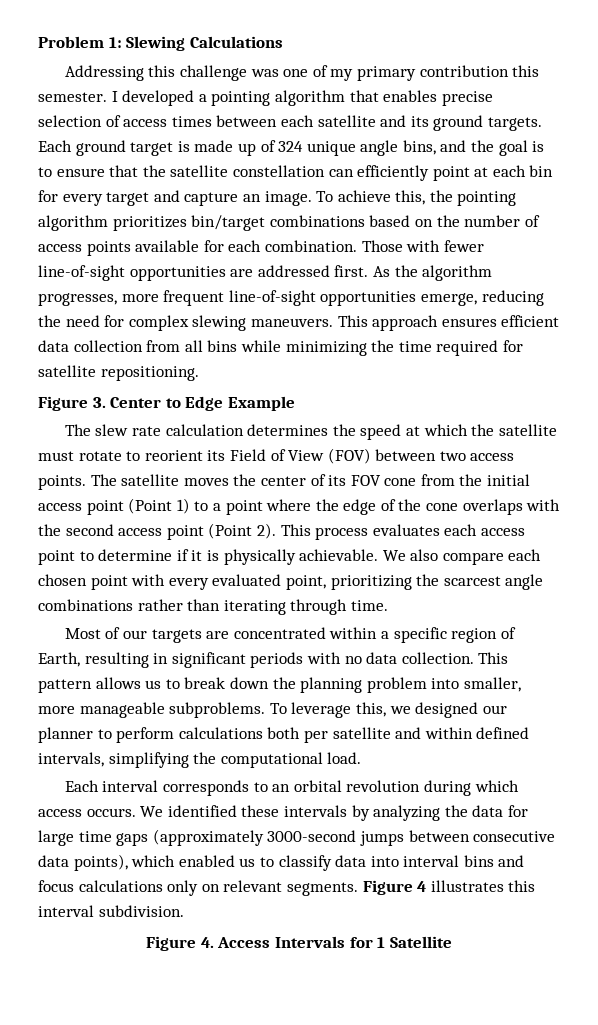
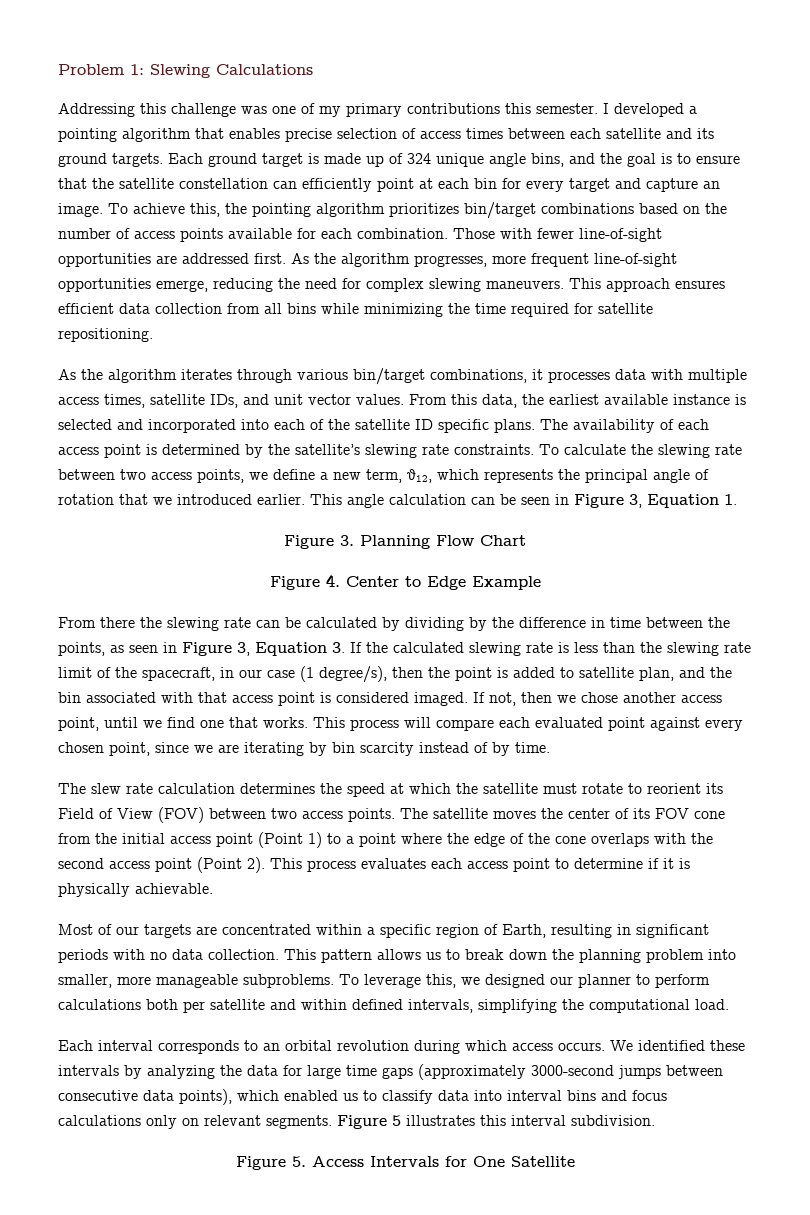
[419,65,509,77] contribution -> [407,103,500,114] contributions
[38,396,295,411] Figure 3. Center to Edge Example -> [58,368,747,385] [58,394,746,408] [58,419,709,433] [58,444,742,458] [58,469,709,483] [58,494,737,508] [284,535,526,549] [269,574,541,590] [58,617,730,631] [58,642,751,656] [58,666,732,683] [58,692,722,706] [58,717,743,731] [58,742,550,756] As the algorithm iterates through various bin/target combinations, it processes data with multiple access times, satellite IDs, and unit vector values. From this data, the earliest available instance is selected and incorporated into each of the satellite ID specific plans. The availability of each access point is determined by the satellite’s slewing rate constraints. To calculate the slewing rate between two access points, we define a new term, θ12, which represents the principal angle of rotation that we introduced earlier. This angle calculation can be seen in Figure 3, Equation 1. // Figure 3. Planning Flow Chart // Figure 4. Center to Edge Example // From there the slewing rate can be calculated by dividing by the difference in time between the points, as seen in Figure 3, Equation 3. If the calculated slewing rate is less than the slewing rate limit of the spacecraft, in our case (1 degree/s), then the point is added to satellite plan, and the bin associated with that access point is considered imaged. If not, then we chose another access point, until we find one that works. This process will compare each evaluated point against every chosen point, since we are iterating by bin scarcity instead of by time.
[382,549,542,565] [38,574,544,590] [38,599,388,615] We also compare each chosen point with every evaluated point, prioritizing the scarcest angle combinations rather than iterating through time. -> (213, 888) none
[417,881,427,892] 4 -> [392,1115,401,1126] 5
[200,937,214,948] 4. -> [291,1156,306,1167] 5.
[377,937,386,948] 1 -> [472,1156,505,1167] One

